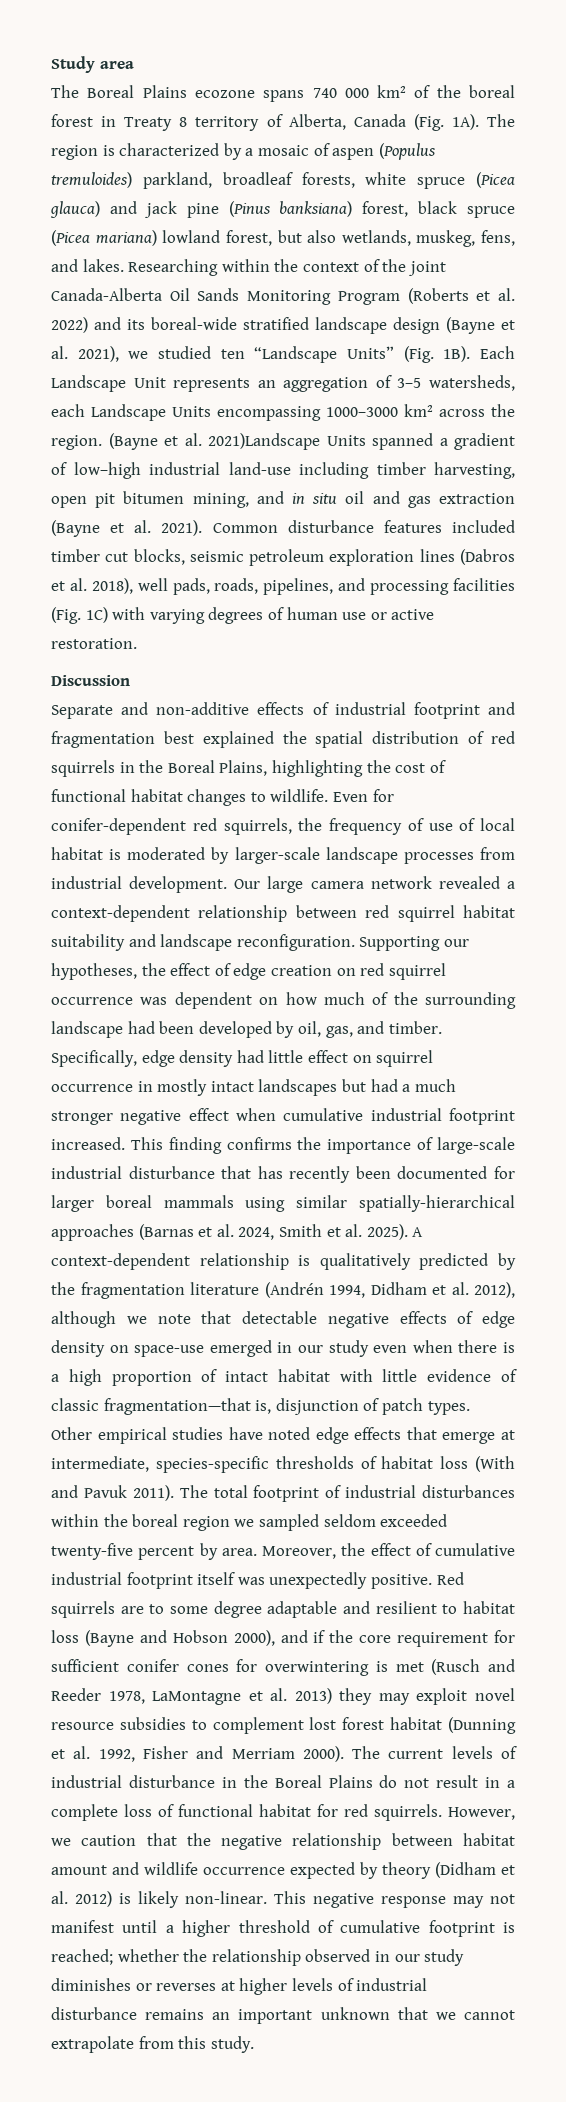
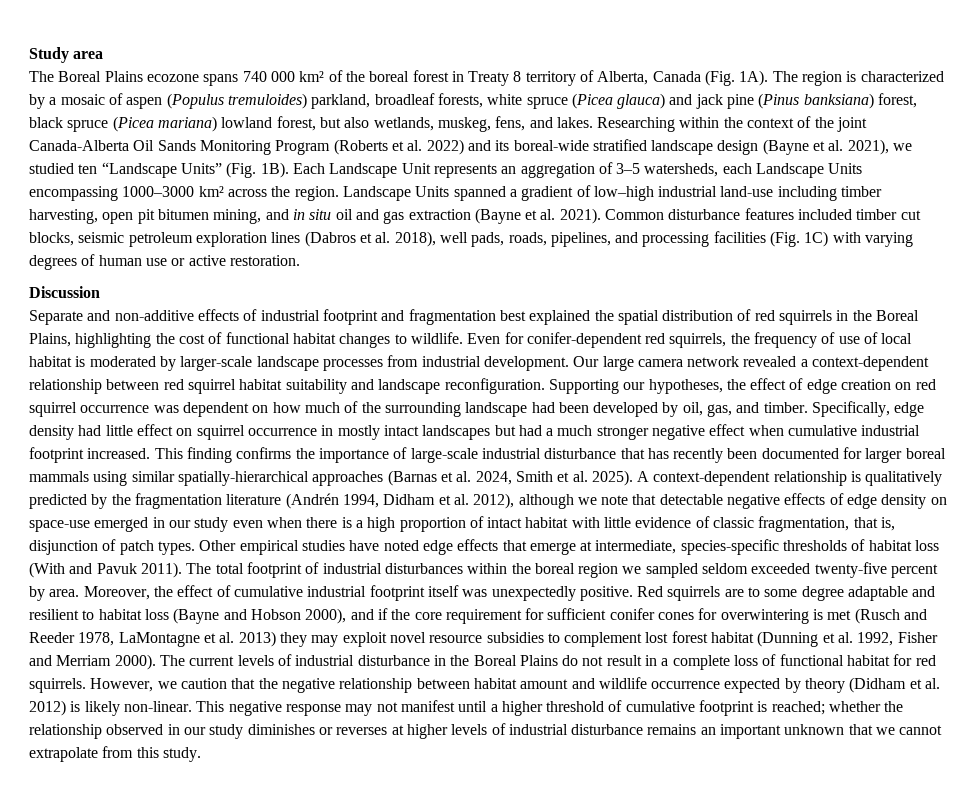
[108,433,320,450] (Bayne et al. 2021)Landscape -> [342,186,411,201] Landscape
[103,1398,251,1415] fragmentation—that -> [758,516,878,532] fragmentation, that

